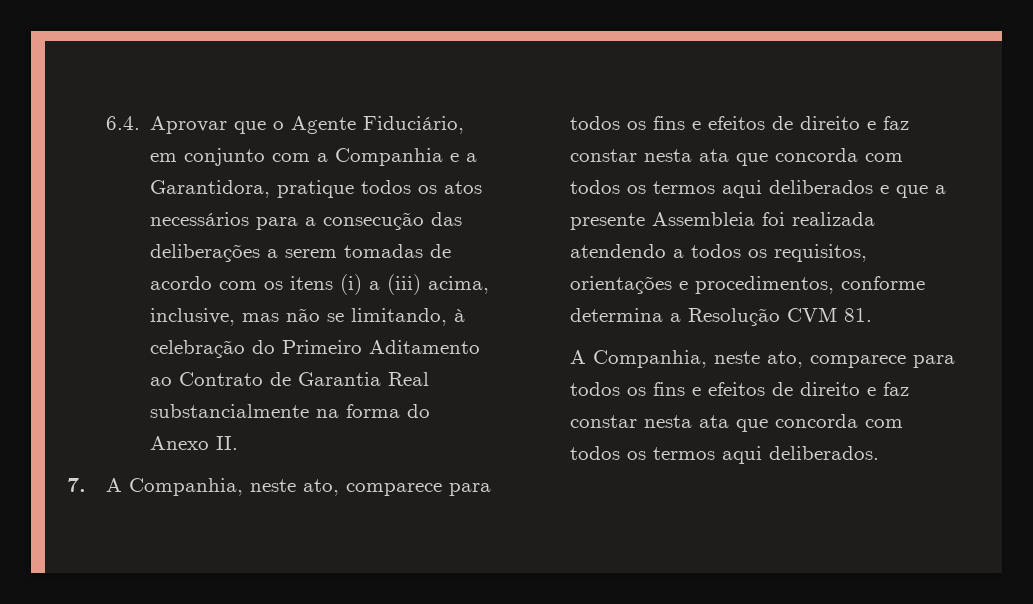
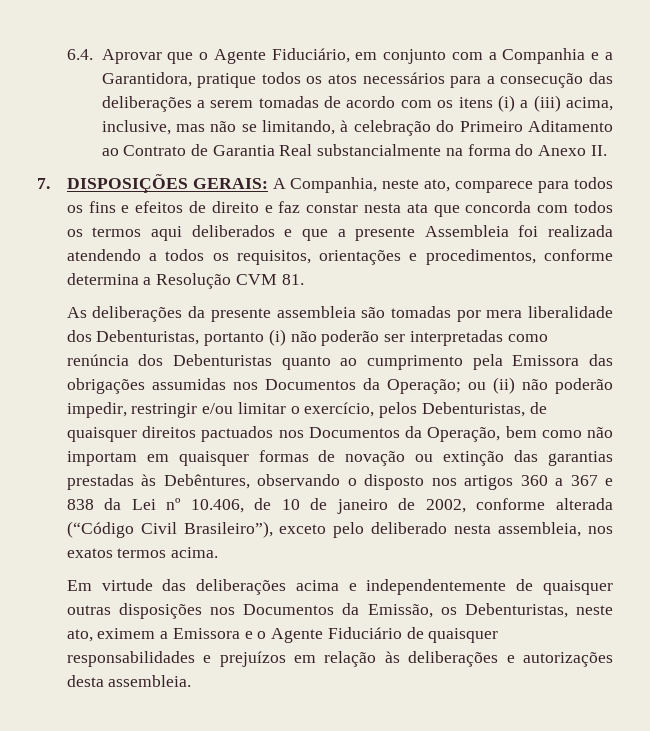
(86, 485) none -> [66,174,268,193] DISPOSIÇÕES GERAIS:
[569,350,955,368] [569,382,909,396] [569,414,903,432] [569,446,879,464] A Companhia, neste ato, comparece para todos os fins e efeitos de direito e faz constar nesta ata que concorda com todos os termos aqui deliberados. -> [66,306,614,322] [66,329,548,346] [66,354,613,370] [66,377,613,394] [66,402,547,418] [66,426,613,442] [66,450,614,466] [66,474,613,490] [66,498,614,514] [66,521,614,538] [66,547,219,558] [66,579,613,595] [66,603,614,619] [66,627,499,643] [66,651,613,667] [66,675,192,687] As deliberações da presente assembleia são tomadas por mera liberalidade dos Debenturistas, portanto (i) não poderão ser interpretadas como renúncia dos Debenturistas quanto ao cumprimento pela Emissora das obrigações assumidas nos Documentos da Operação; ou (ii) não poderão impedir, restringir e/ou limitar o exercício, pelos Debenturistas, de quaisquer direitos pactuados nos Documentos da Operação, bem como não importam em quaisquer formas de novação ou extinção das garantias prestadas às Debêntures, observando o disposto nos artigos 360 a 367 e 838 da Lei nº 10.406, de 10 de janeiro de 2002, conforme alterada (“Código Civil Brasileiro”), exceto pelo deliberado nesta assembleia, nos exatos termos acima. // Em virtude das deliberações acima e independentemente de quaisquer outras disposições nos Documentos da Emissão, os Debenturistas, neste ato, eximem a Emissora e o Agente Fiduciário de quaisquer responsabilidades e prejuízos em relação às deliberações e autorizações desta assembleia.

